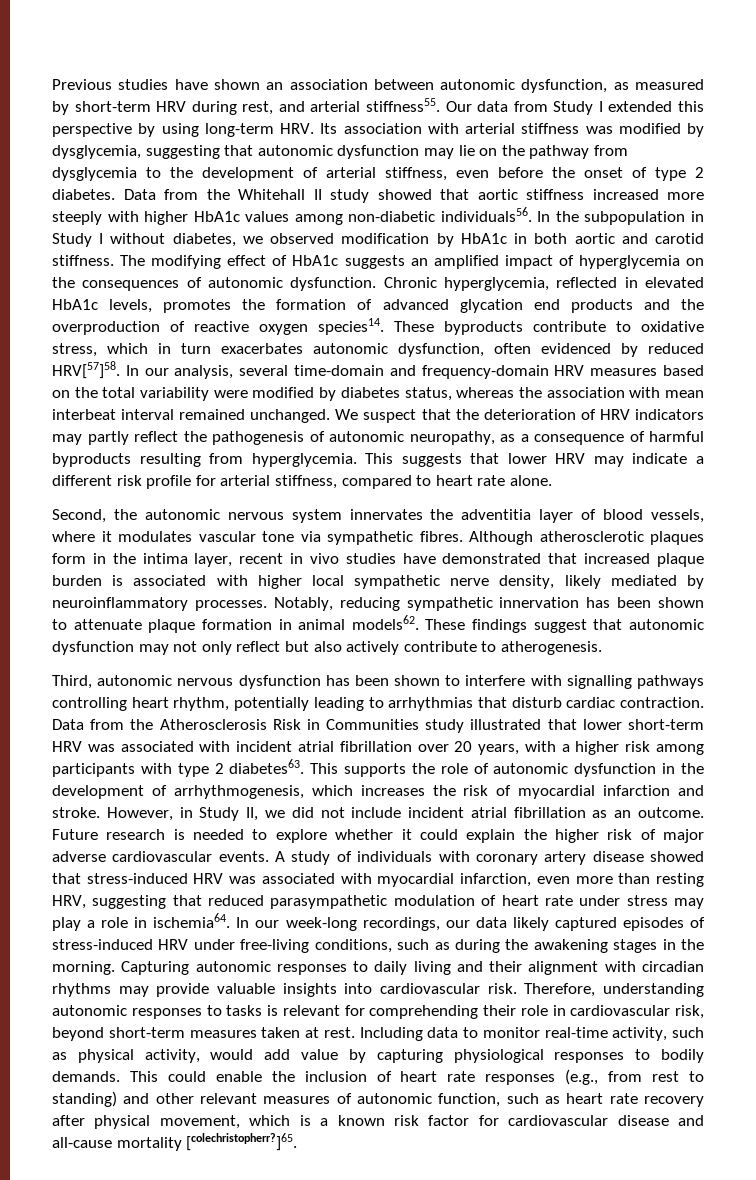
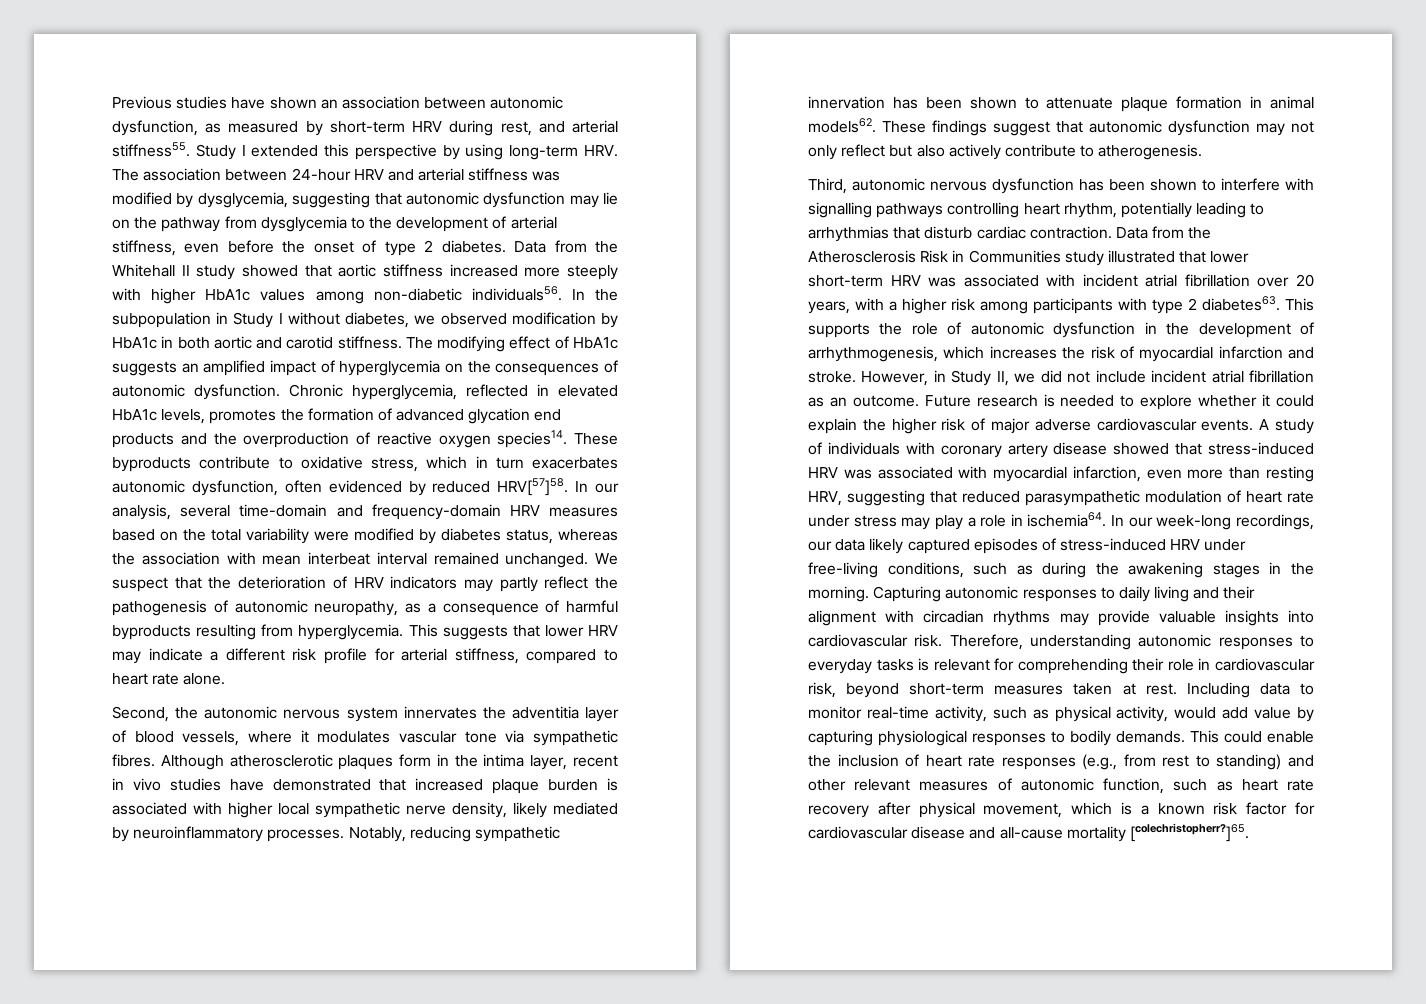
[445,101,548,112] Our data from -> (190, 149) none
[320,123,459,134] Its association with -> [112,168,414,181] The association between 24-hour HRV and
(222, 1010) none -> [808,659,872,674] everyday

